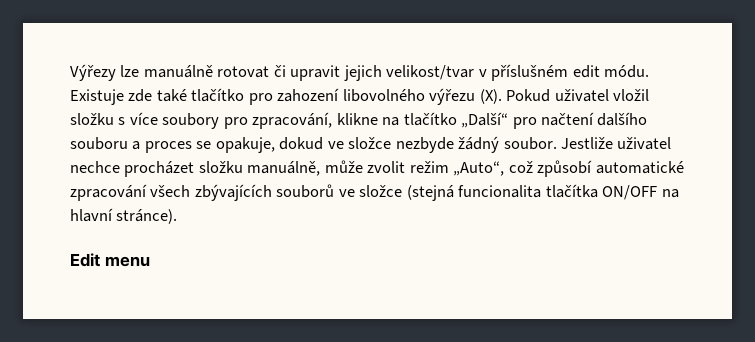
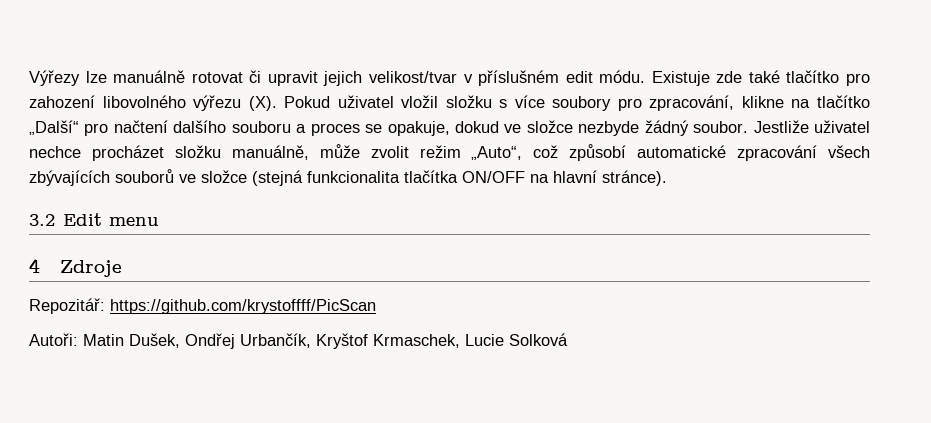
[458,185,542,198] funcionalita -> [307,171,400,183] funkcionalita
(178, 216) none -> [29,214,55,226] 3.2
(150, 261) none -> [29,258,123,277] [29,298,376,314] [29,333,568,349] // 4 Zdroje // Repozitář: https://github.com/krystoffff/PicScan // Autoři: Matin Dušek, Ondřej Urbančík, Kryštof Krmaschek, Lucie Solková

